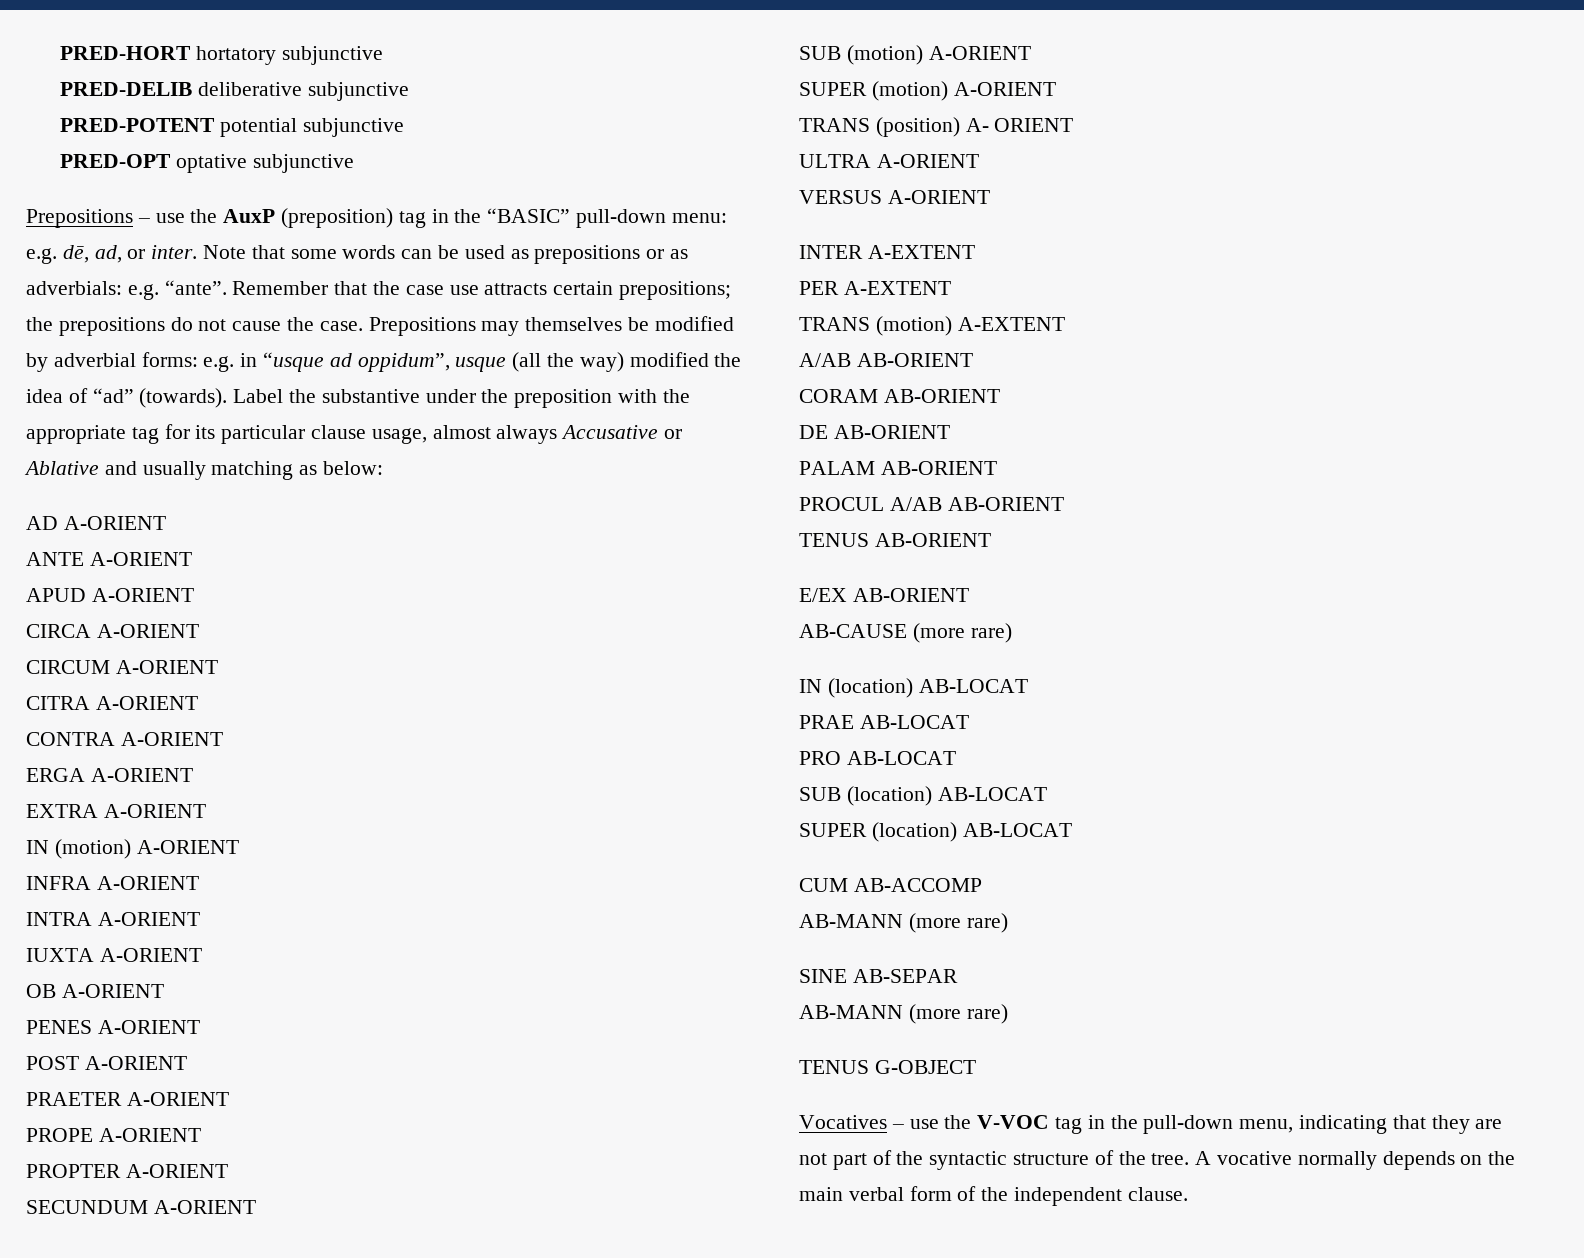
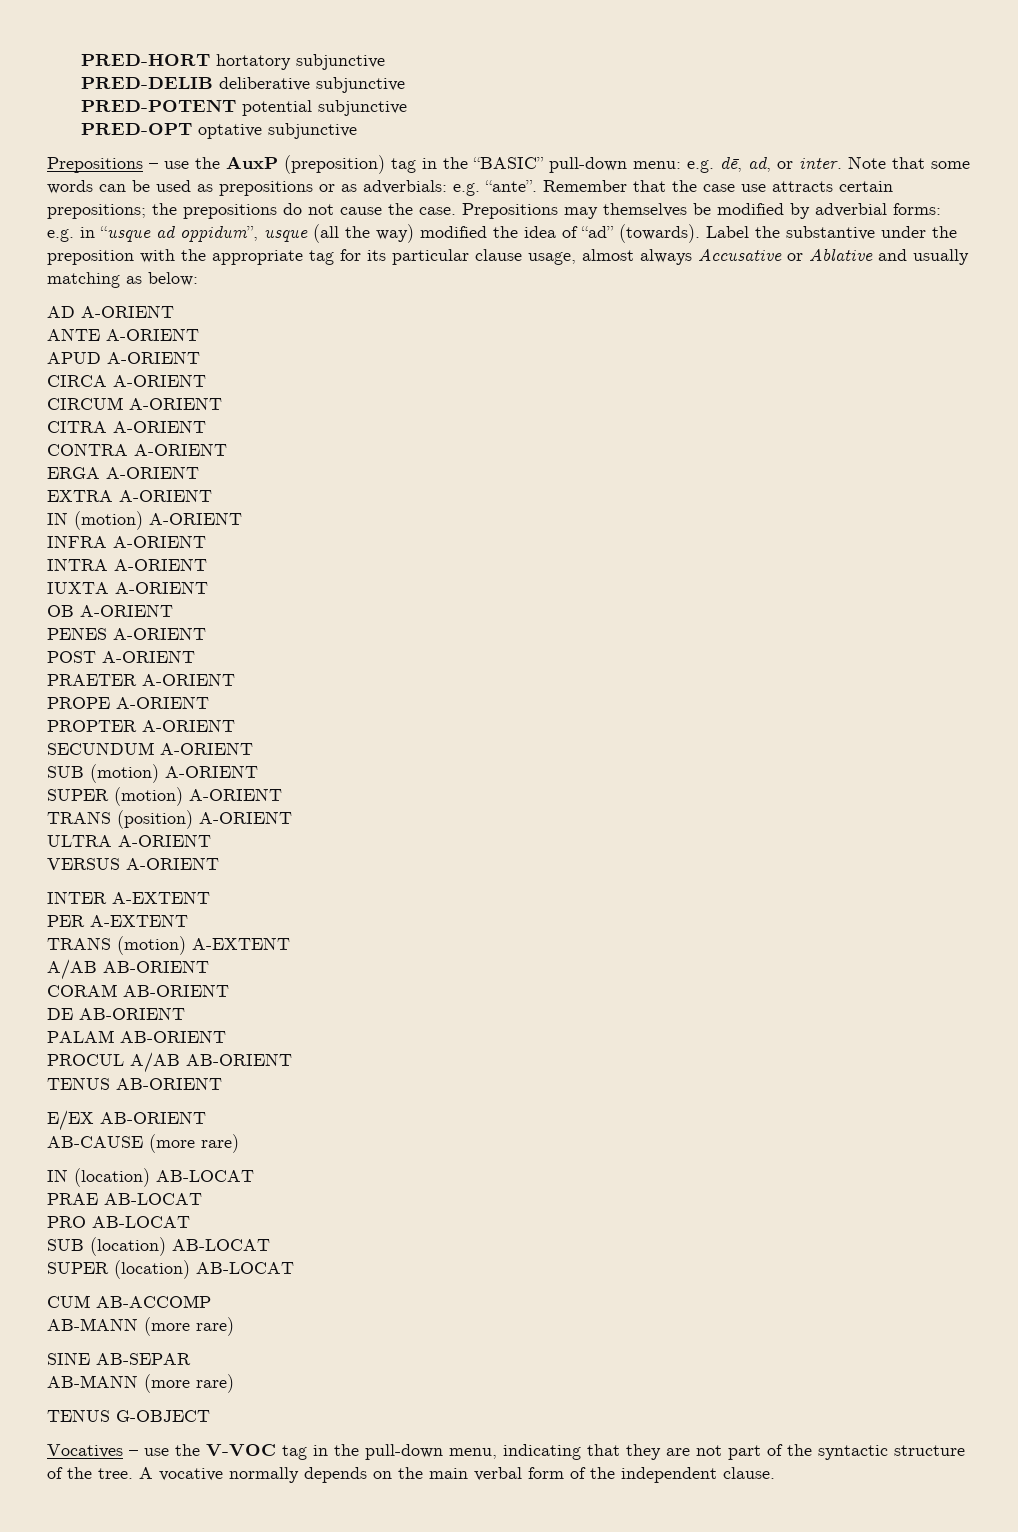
[965,118,1074,132] A- ORIENT -> [199,811,292,824] A-ORIENT

